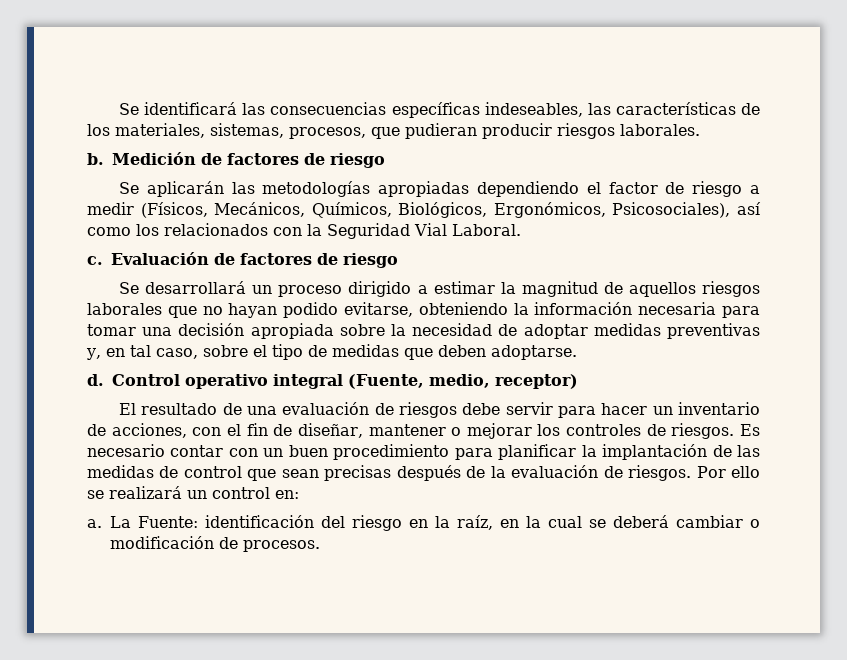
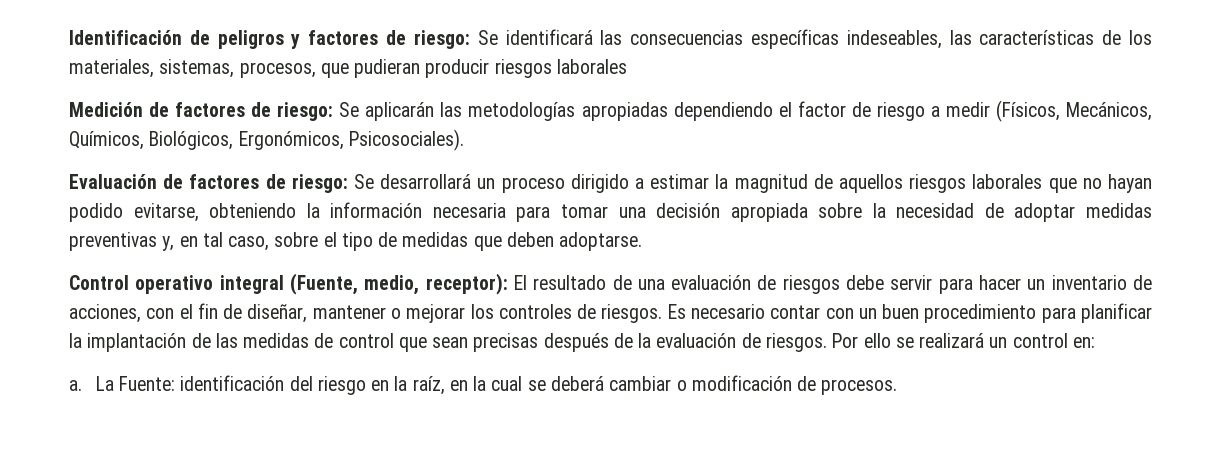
(119, 109) none -> [69,30,470,49] Identificación de peligros y factores de riesgo:
[620,124,700,136] [87,153,104,165] laborales. // b. -> [556,59,627,74] laborales //
[330,153,385,168] riesgo // -> [277,102,334,121] riesgo:
[612,202,761,218] [87,223,521,239] [87,256,103,265] Psicosociales), así como los relacionados con la Seguridad Vial Laboral. // c. -> [348,129,464,151] Psicosociales). //
[343,253,398,268] riesgo // -> [291,174,348,193] riesgo:
[87,374,104,386] d. -> (643, 241) none
[495,374,578,389] receptor) // -> [425,273,508,295] receptor):

